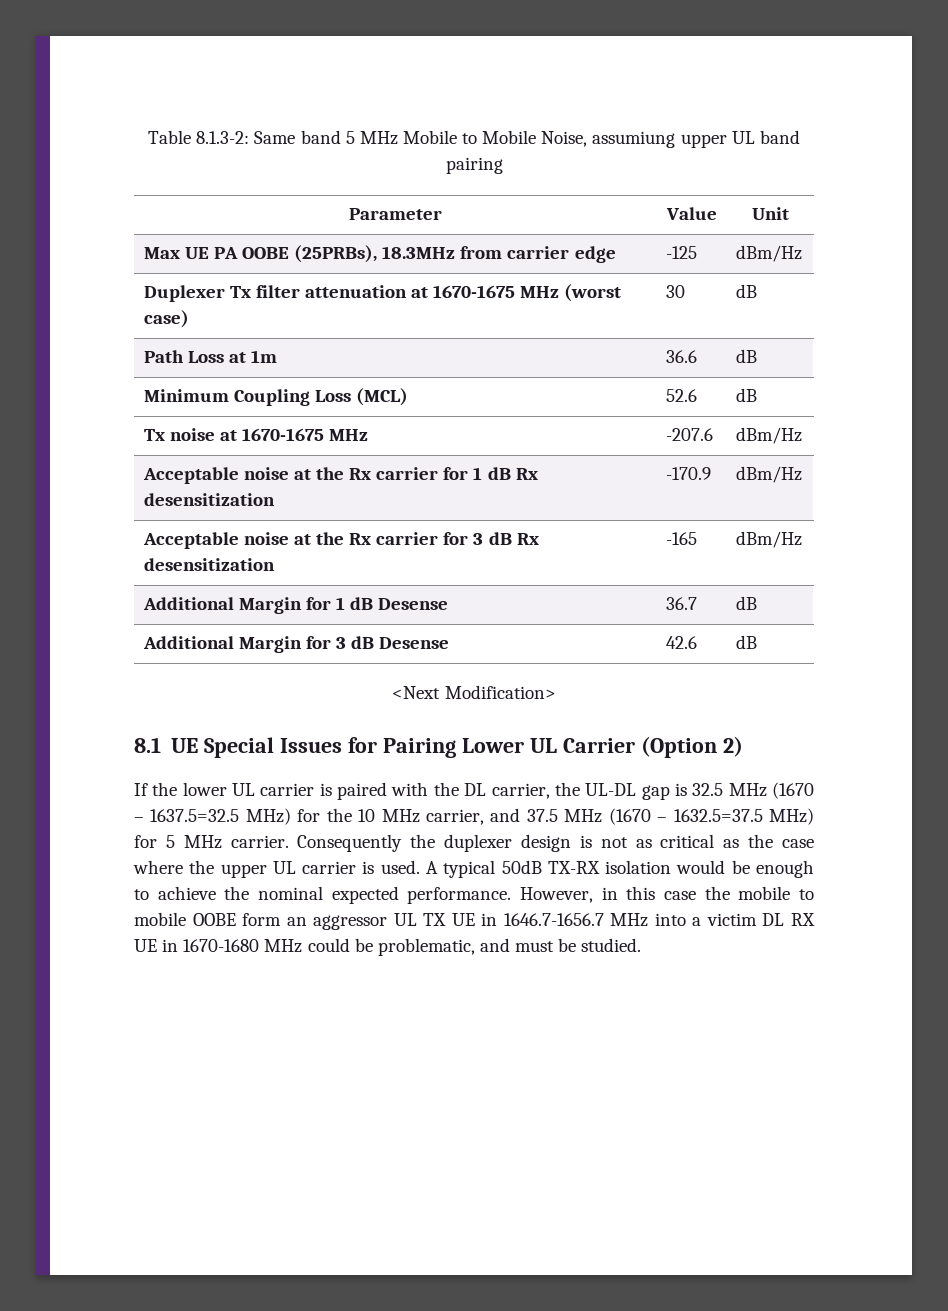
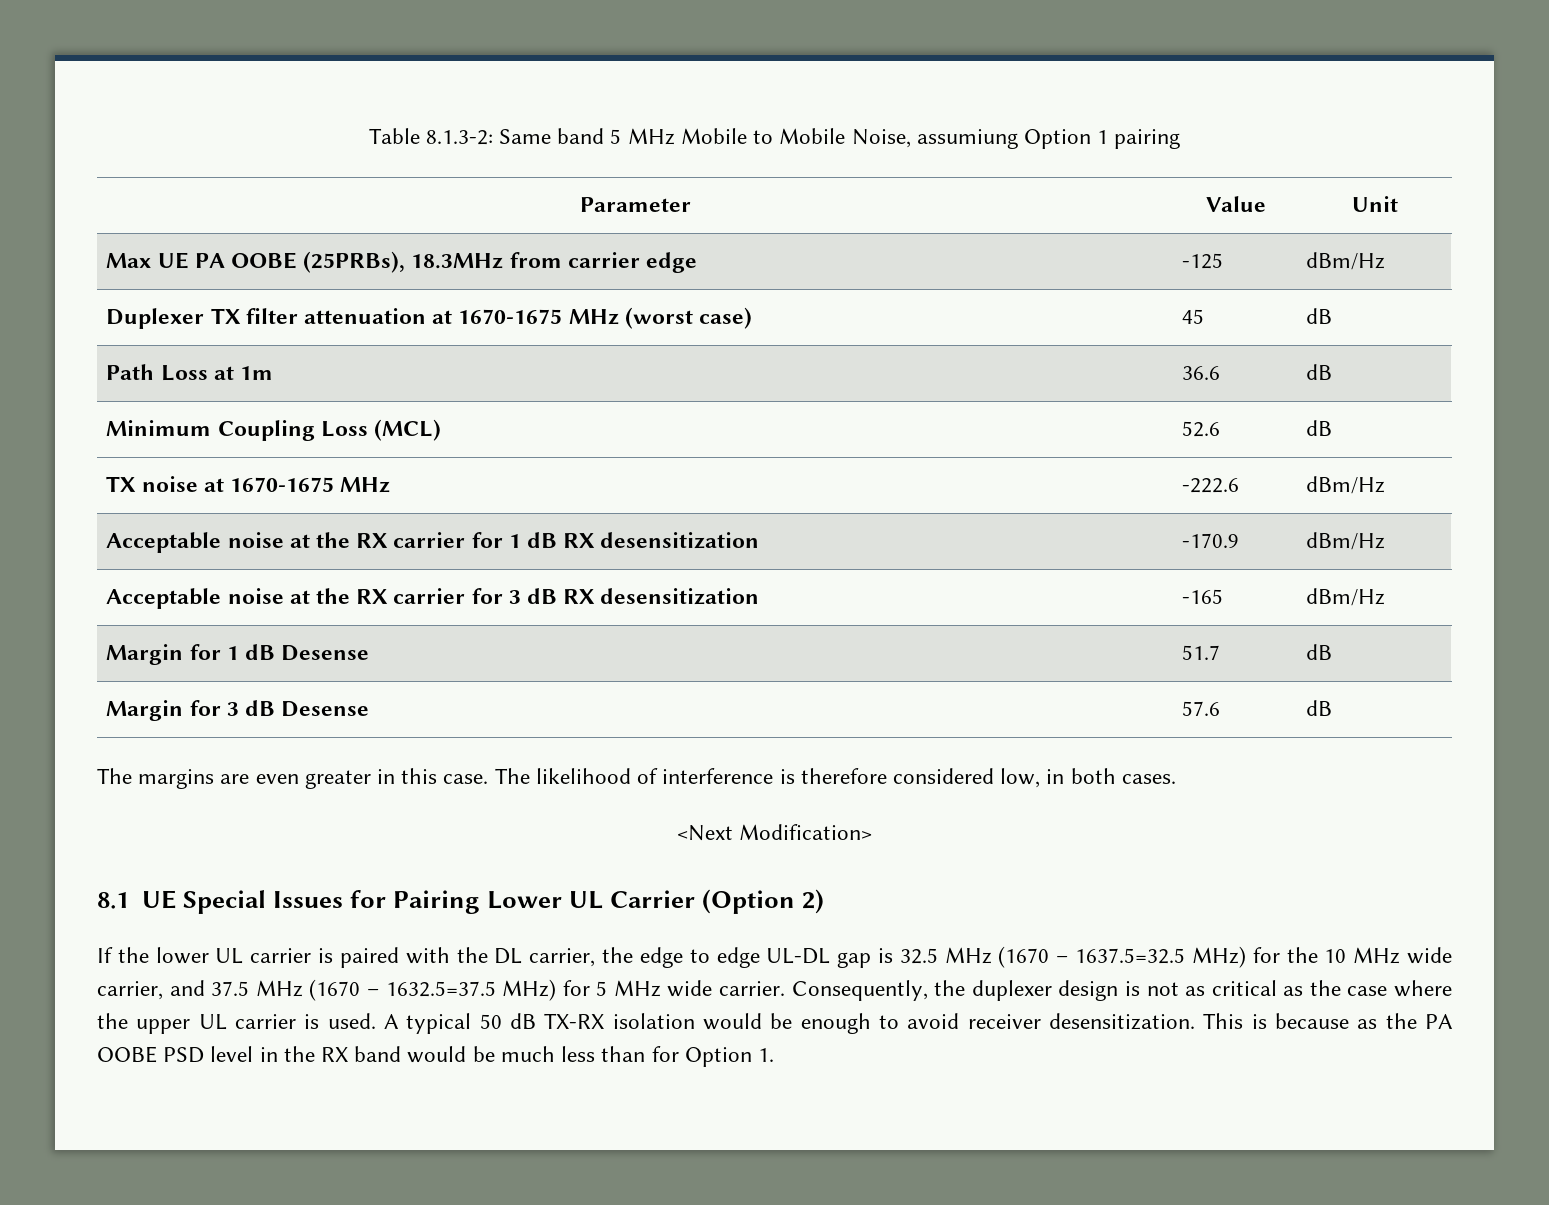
[680,130,800,148] upper UL band -> [1023,129,1109,149] Option 1
[229,286,251,298] Tx -> [210,308,241,324] TX
[665,285,685,298] 30 -> [1182,309,1205,324] 45
[143,429,165,441] Tx -> [106,476,137,492] TX
[665,428,713,441] [735,427,802,444] [142,467,372,484] -207.6 | dBm/Hz // Acceptable noise at the Rx -> [1182,478,1240,493] [1306,476,1386,494] [106,532,389,553] -222.6 | dBm/Hz // Acceptable noise at the RX
[515,468,538,480] Rx -> [563,533,596,548] RX
[349,533,372,545] Rx -> [356,589,389,604] RX
[516,533,539,545] Rx -> [563,589,596,604] RX
[142,597,234,610] Additional -> (1386, 597) none
[665,597,697,610] [735,596,757,610] [142,636,234,649] 36.7 | dB // Additional -> [1182,645,1221,660] [1306,644,1333,660] 51.7 | dB //
[665,636,697,649] [735,635,757,649] 42.6 | dB -> [1182,701,1221,716] [1306,700,1333,716] [97,768,1176,789] 57.6 | dB // The margins are even greater in this case. The likelihood of interference is therefore considered low, in both cases.
(580, 789) none -> [639,947,760,968] edge to edge
(420, 816) none -> [1407,947,1453,964] wide
[230,834,403,852] carrier. Consequently -> [667,980,928,1001] wide carrier. Consequently,
[501,860,542,874] 50dB -> [479,1013,536,1029] 50 dB
[157,886,814,904] [134,912,815,930] [134,938,642,956] achieve the nominal expected performance. However, in this case the mobile to mobile OOBE form an aggressor UL TX UE in 1646.7-1656.7 MHz into a victim DL RX UE in 1670-1680 MHz could be problematic, and must be studied. -> [907,1013,1453,1030] [97,1046,774,1067] avoid receiver desensitization. This is because as the PA OOBE PSD level in the RX band would be much less than for Option 1.

